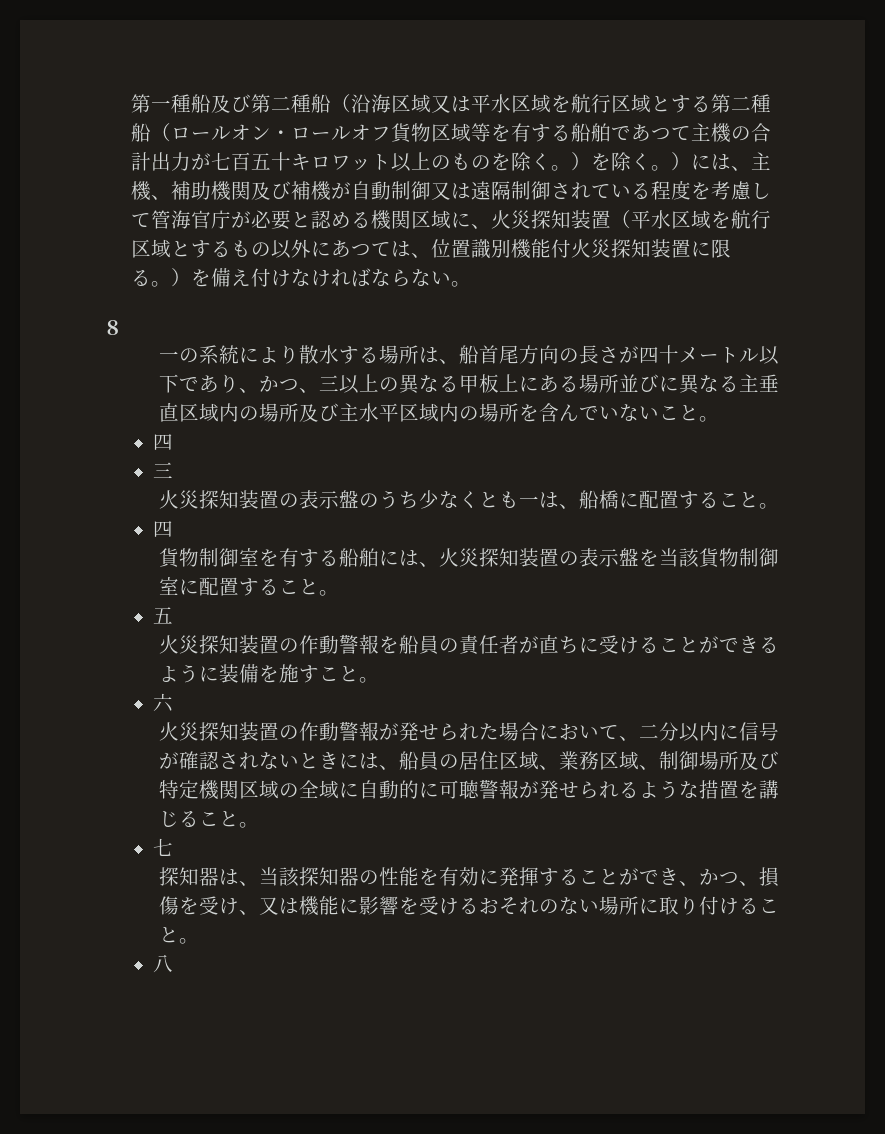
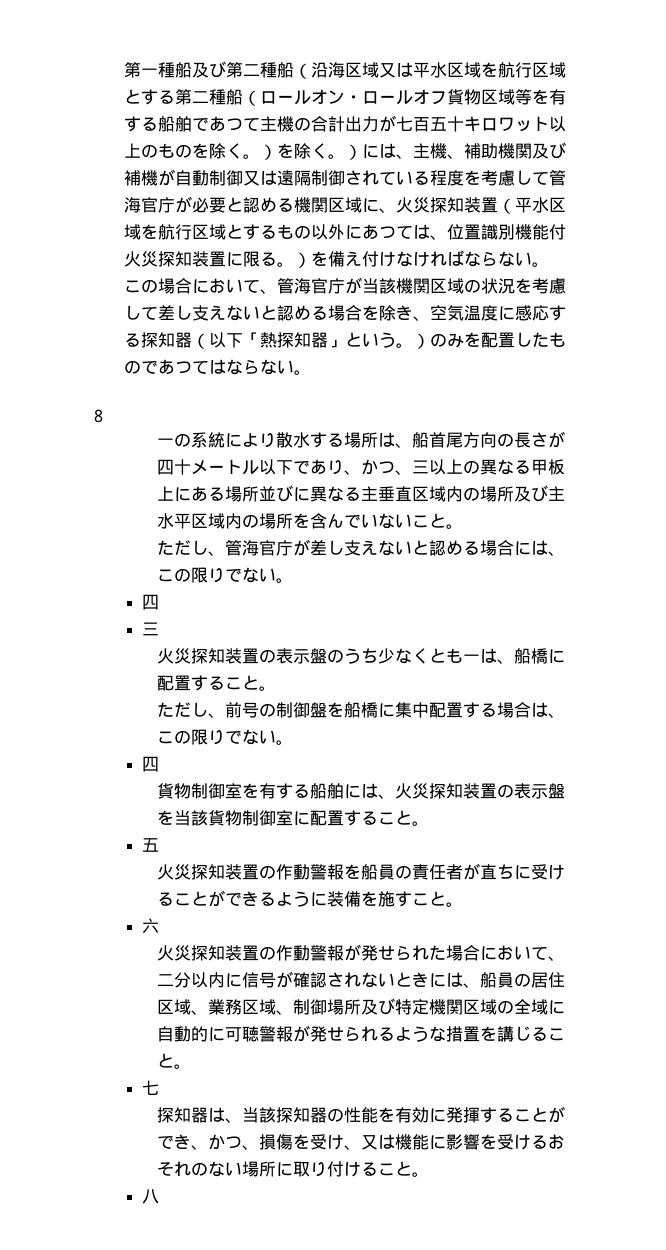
(472, 284) none -> [123,277,566,294] [123,305,566,321] [123,332,566,349] [123,359,311,375] // この場合において、管海官庁が当該機関区域の状況を考慮して差し支えないと認める場合を除き、空気温度に感応する探知器（以下「熱探知器」という。）のみを配置したものであつてはならない。
(720, 419) none -> [157,539,566,556] [157,567,294,583] // ただし、管海官庁が差し支えないと認める場合には、この限りでない。
(780, 506) none -> [157,702,566,718] [157,729,294,745] // ただし、前号の制御盤を船橋に集中配置する場合は、この限りでない。

